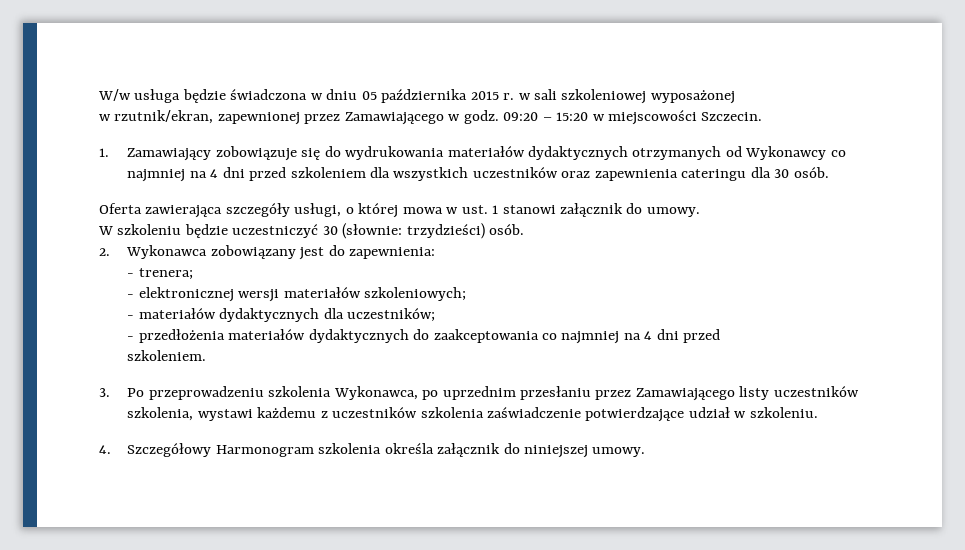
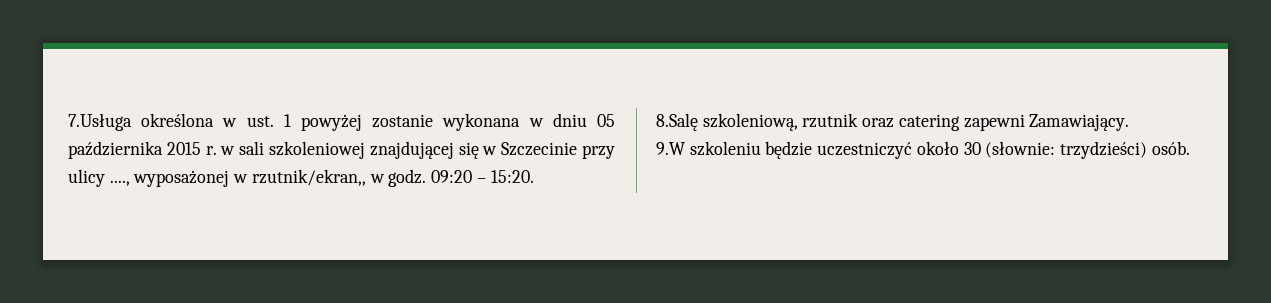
[98,89,308,103] W/w usługa będzie świadczona -> [68,113,521,131] 7.Usługa określona w ust. 1 powyżej zostanie wykonana
[650,90,735,104] [99,110,763,125] [99,146,846,161] [127,167,829,182] [99,203,700,218] [98,226,113,235] wyposażonej // w rzutnik/ekran, zapewnionej przez Zamawiającego w godz. 09:20 – 15:20 w miejscowości Szczecin. // 1. Zamawiający zobowiązuje się do wydrukowania materiałów dydaktycznych otrzymanych od Wykonawcy co najmniej na 4 dni przed szkoleniem dla wszystkich uczestników oraz zapewnienia cateringu dla 30 osób. // Oferta zawierająca szczegóły usługi, o której mowa w ust. 1 stanowi załącznik do umowy. // W -> [369,141,616,159] [68,169,534,187] [656,113,1130,131] [656,142,685,155] znajdującej się w Szczecinie przy ulicy ...., wyposażonej w rzutnik/ekran,, w godz. 09:20 – 15:20. // 8.Salę szkoleniową, rzutnik oraz catering zapewni Zamawiający. // 9.W
(319, 231) none -> [916,141,959,155] około
[99,245,436,260] [127,268,193,280] [127,287,467,302] [127,308,436,322] [127,329,721,344] [127,350,207,361] [99,386,859,401] [127,407,818,422] [99,443,646,458] // 2. Wykonawca zobowiązany jest do zapewnienia: // - trenera; // - elektronicznej wersji materiałów szkoleniowych; // - materiałów dydaktycznych dla uczestników; // - przedłożenia materiałów dydaktycznych do zaakceptowania co najmniej na 4 dni przed // szkoleniem. // 3. Po przeprowadzeniu szkolenia Wykonawca, po uprzednim przesłaniu przez Zamawiającego listy uczestników szkolenia, wystawi każdemu z uczestników szkolenia zaświadczenie potwierdzające udział w szkoleniu. // 4. Szczegółowy Harmonogram szkolenia określa załącznik do niniejszej umowy. -> (1190, 148) none

